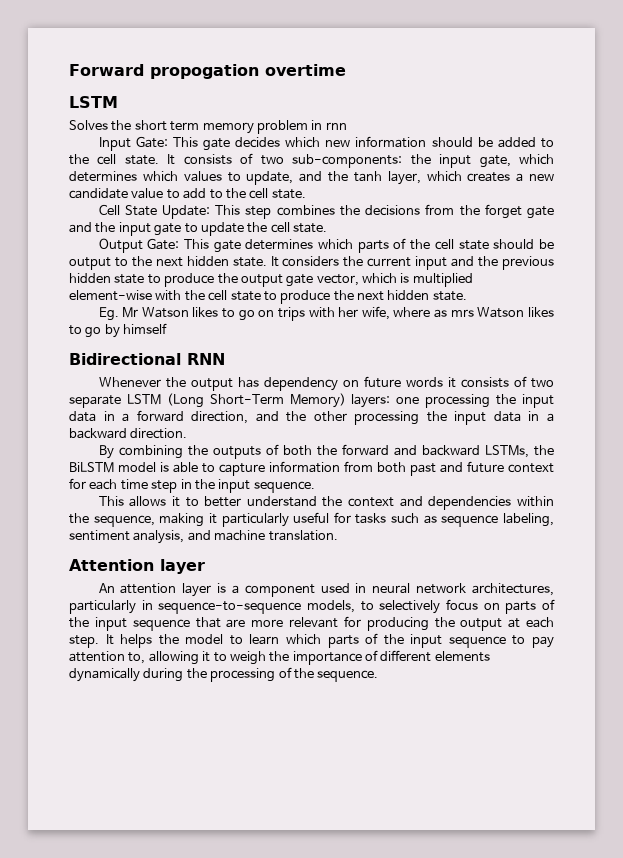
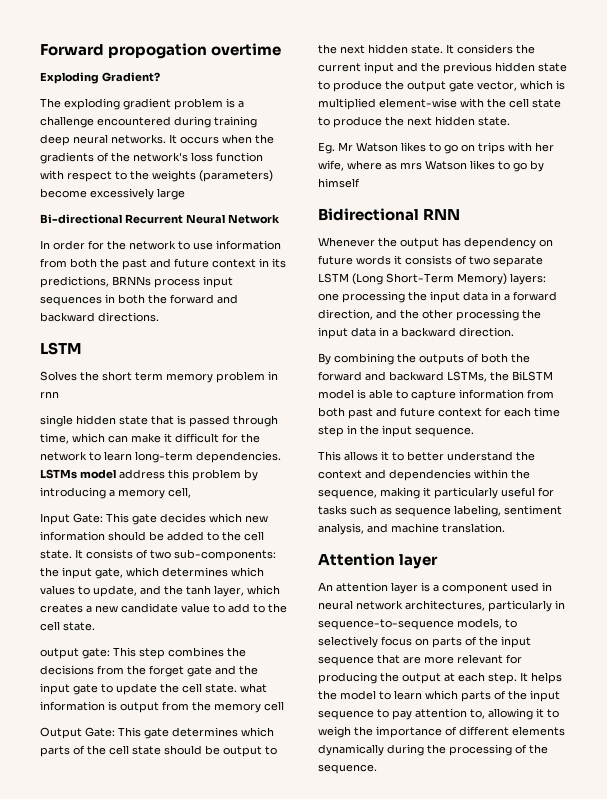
(346, 70) none -> [40,72,160,84] [40,98,244,110] [40,116,257,128] [40,134,274,146] [40,152,263,164] [40,170,273,182] [40,188,185,200] [40,214,280,224] [40,240,281,250] [40,258,286,270] [40,276,233,288] [40,294,238,306] [40,312,159,322] // Exploding Gradient? // The exploding gradient problem is a challenge encountered during training deep neural networks. It occurs when the gradients of the network's loss function with respect to the weights (parameters) become excessively large // Bi-directional Recurrent Neural Network // In order for the network to use information from both the past and future context in its predictions, BRNNs process input sequences in both the forward and backward directions.
(347, 126) none -> [40,415,278,427] [40,433,260,444] [40,451,281,463] [40,469,258,481] [40,487,191,499] // single hidden state that is passed through time, which can make it difficult for the network to learn long-term dependencies. LSTMs model address this problem by introducing a memory cell,
[98,204,211,219] Cell State Update: -> [40,648,110,659] output gate:
(327, 228) none -> [240,683,267,693] [40,701,284,713] what information is output from the memory cell

